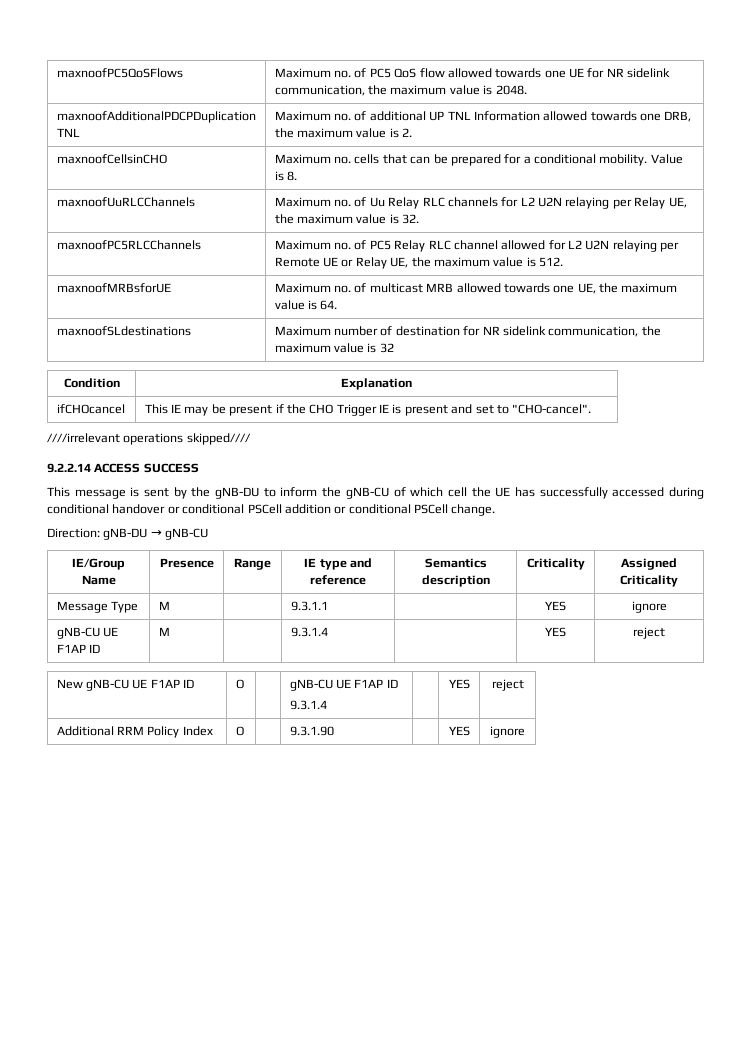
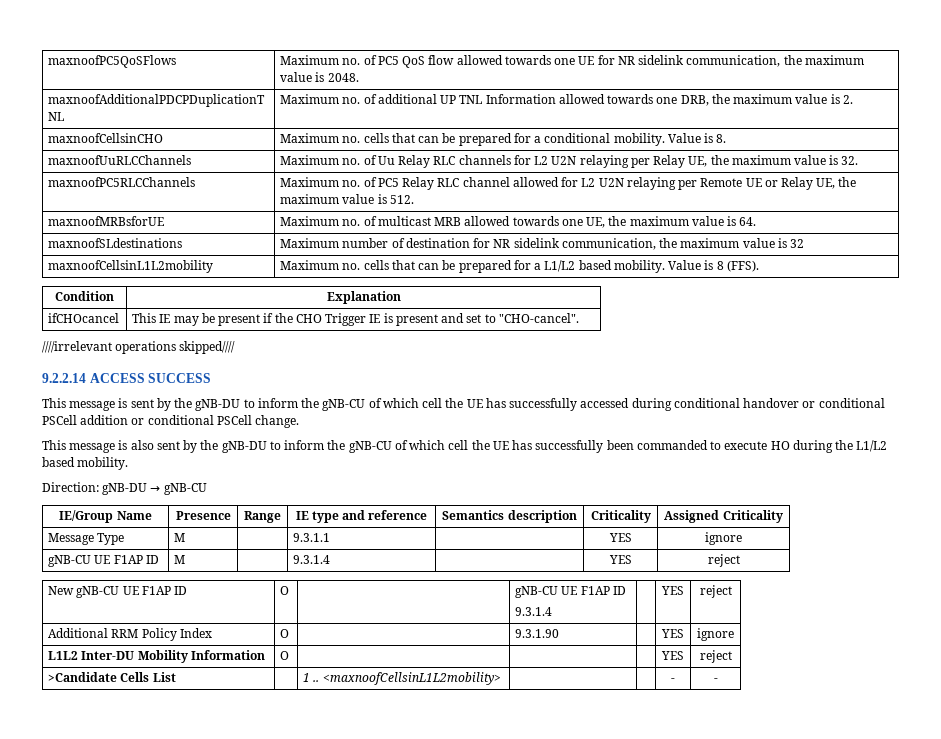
(394, 348) none -> [48,260,214,273] [280,260,759,273] // maxnoofCellsinL1L2mobility | Maximum no. cells that can be prepared for a L1/L2 based mobility. Value is 8 (FFS).
(496, 510) none -> [42,440,888,453] [42,457,129,470] // This message is also sent by the gNB-DU to inform the gNB-CU of which cell the UE has successfully been commanded to execute HO during the L1/L2 based mobility.
(525, 732) none -> [48,650,265,663] [280,651,290,660] [661,651,684,660] [699,650,732,663] [48,672,176,682] [303,672,501,685] [671,678,675,682] [713,678,718,682] // L1L2 Inter-DU Mobility Information | O | | | | YES | reject // >Candidate Cells List | | 1 .. <maxnoofCellsinL1L2mobility> | | | - | -

